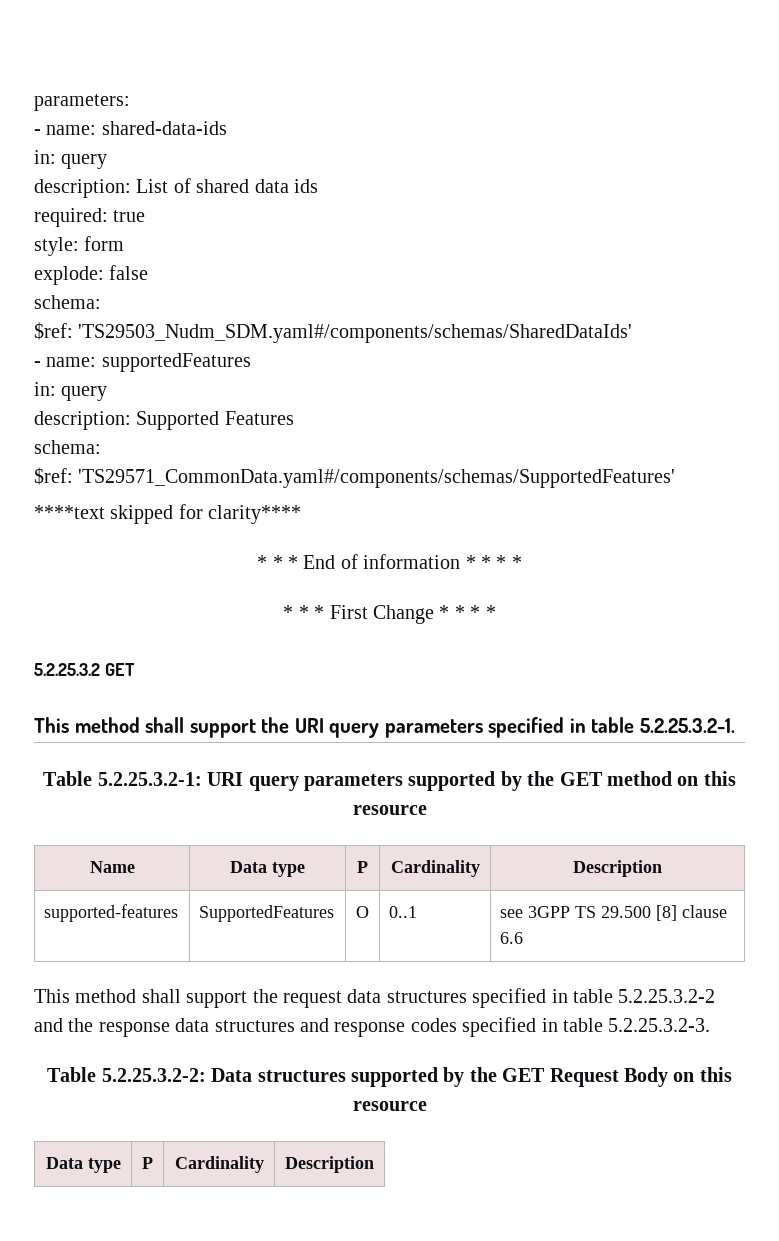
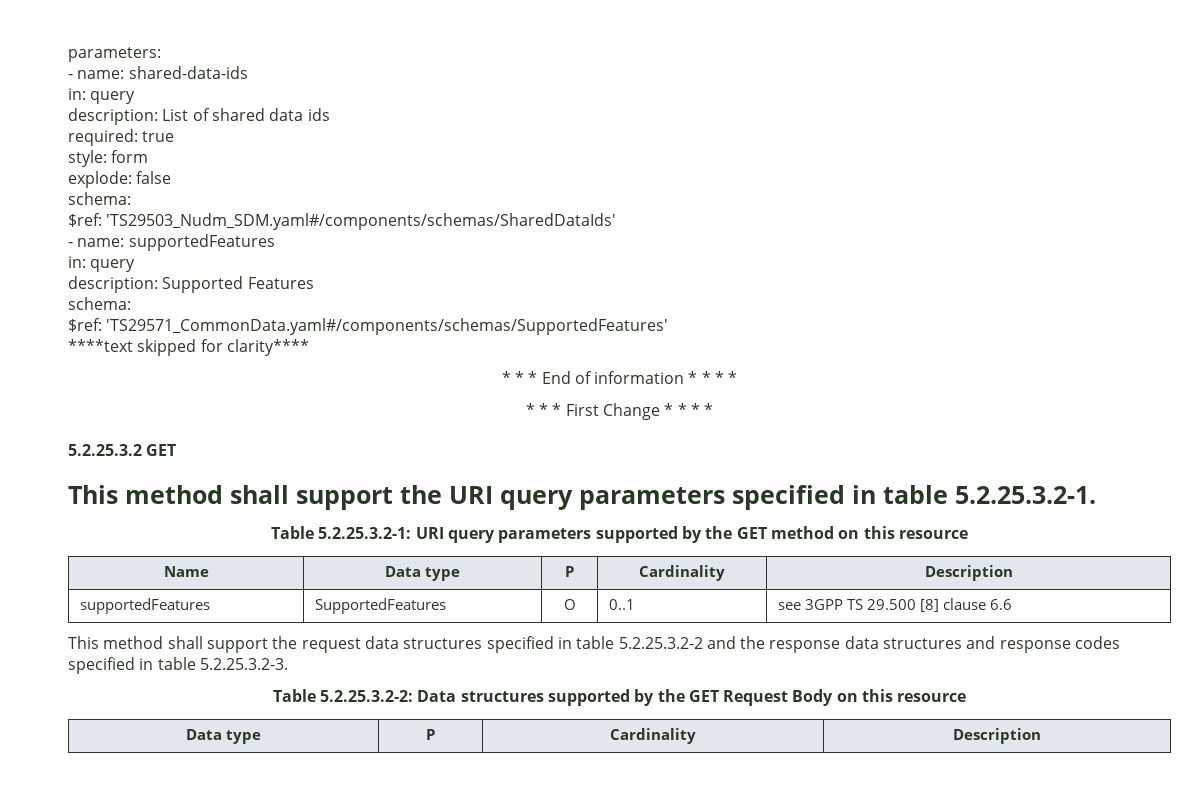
[44,904,179,922] supported-features -> [79,598,210,614] supportedFeatures

